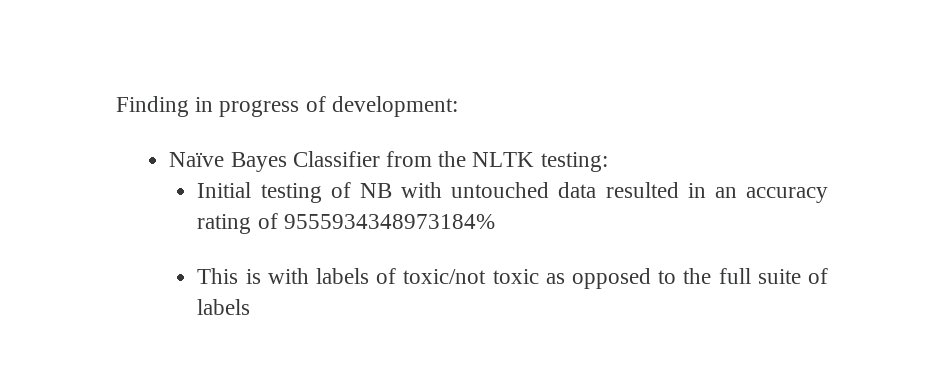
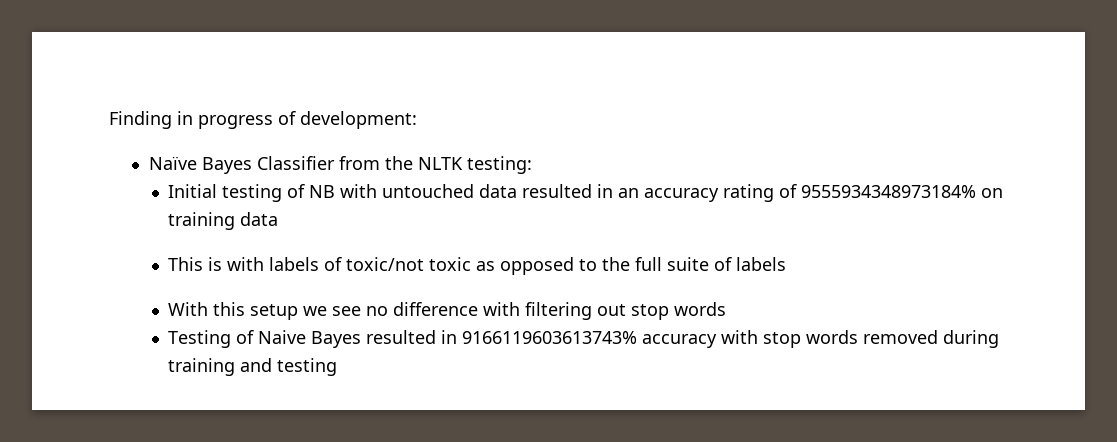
(495, 221) none -> [981,188,1004,198] [168,212,279,230] on training data
(251, 307) none -> [168,302,727,320] [168,330,1000,348] [168,358,338,376] // With this setup we see no difference with filtering out stop words // Testing of Naive Bayes resulted in 9166119603613743% accuracy with stop words removed during training and testing

